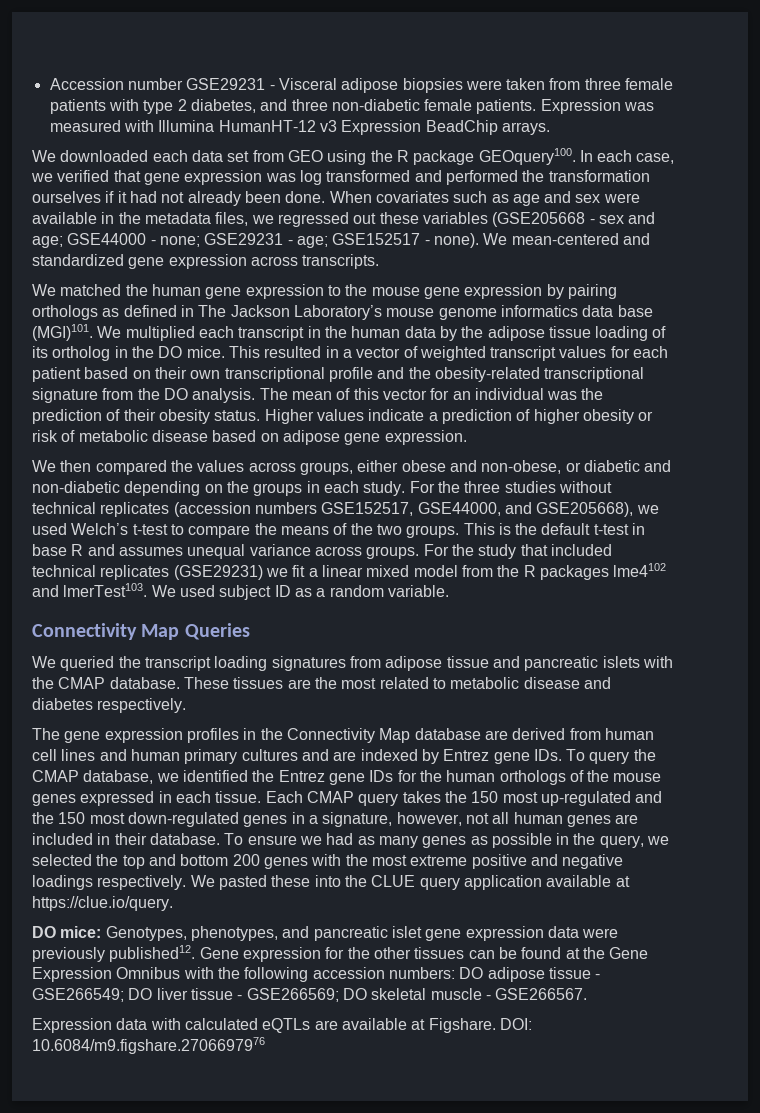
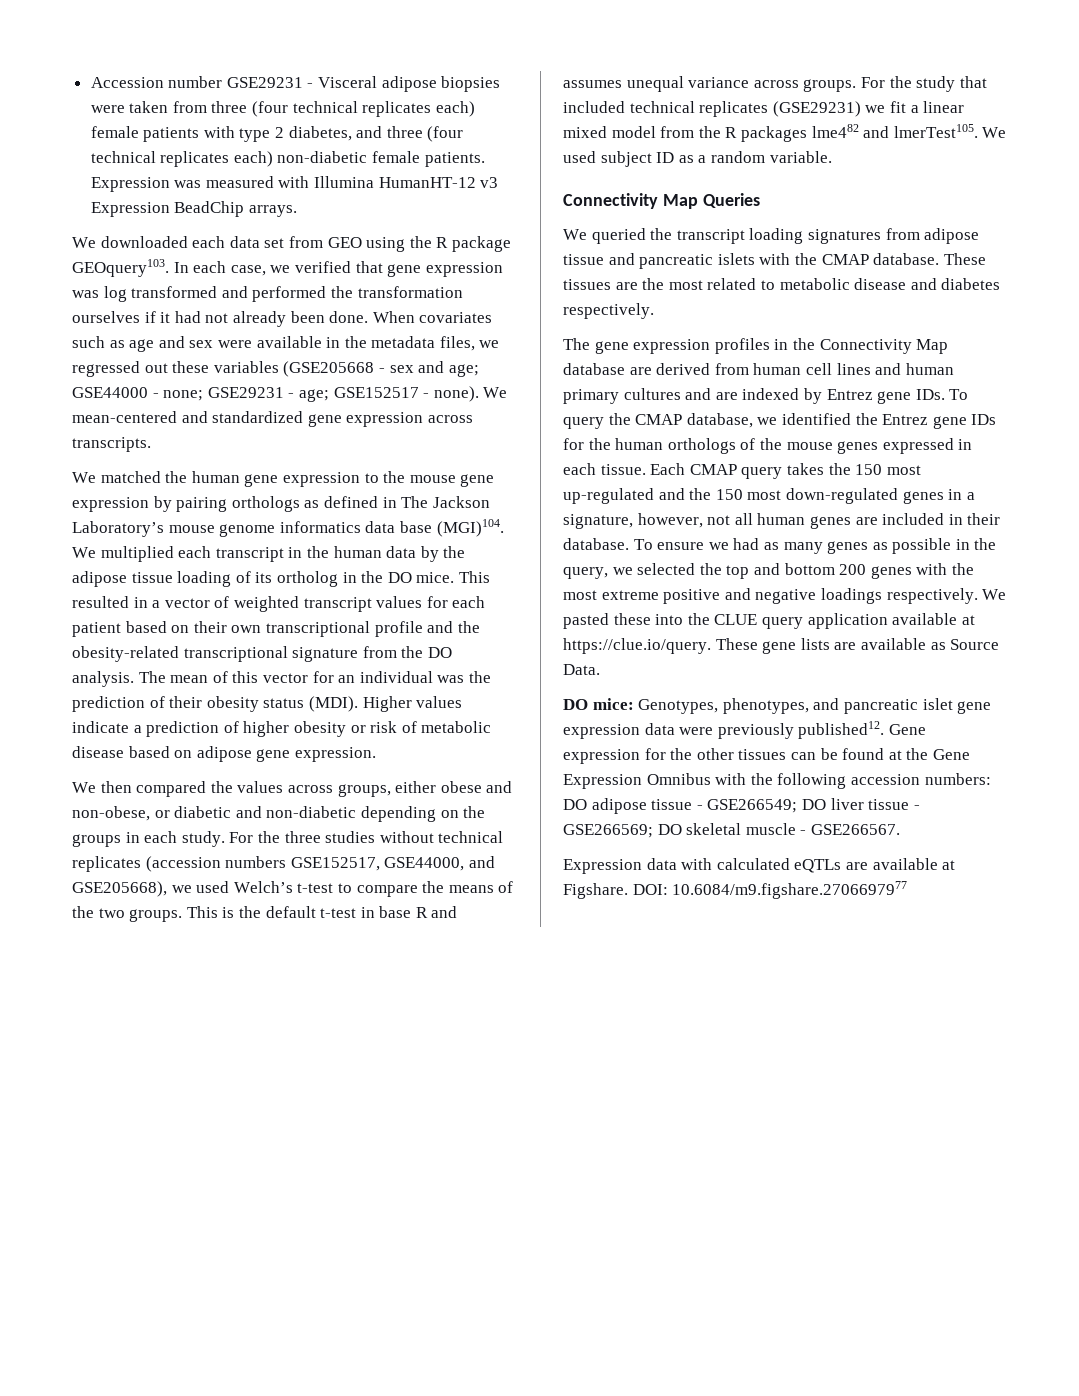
(621, 84) none -> [252,101,475,117] (four technical replicates each)
(328, 105) none -> [427,126,464,142] [90,151,273,167] (four technical replicates each)
[478,148,576,165] GEOquery100. -> [72,259,169,277] GEOquery103.
[32,324,93,341] (MGI)101. -> [436,519,504,537] (MGI)104.
[214,410,261,421] status. -> [263,696,358,712] status (MDI).
[613,563,667,577] [32,583,148,597] lme4102 and lmerTest103. -> [811,124,978,138] lme482 and lmerTest105.
(173, 903) none -> [715,638,1000,654] [563,664,600,675] These gene lists are available as Source Data.
[32,1037,265,1054] 10.6084/m9.figshare.2706697976 -> [672,881,908,899] 10.6084/m9.figshare.2706697977

